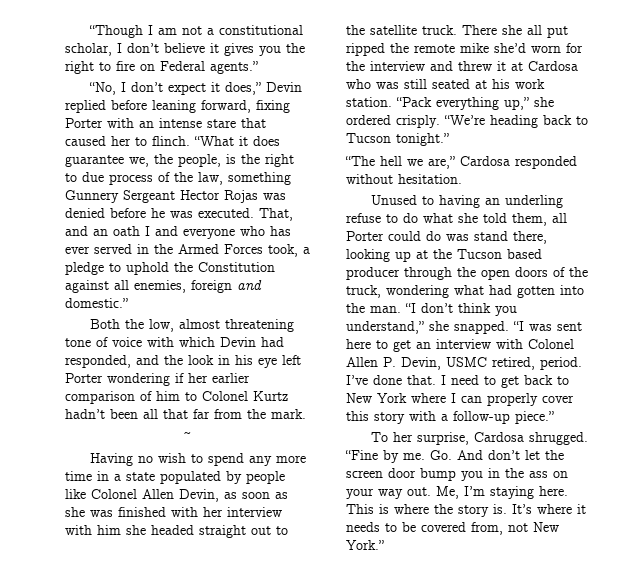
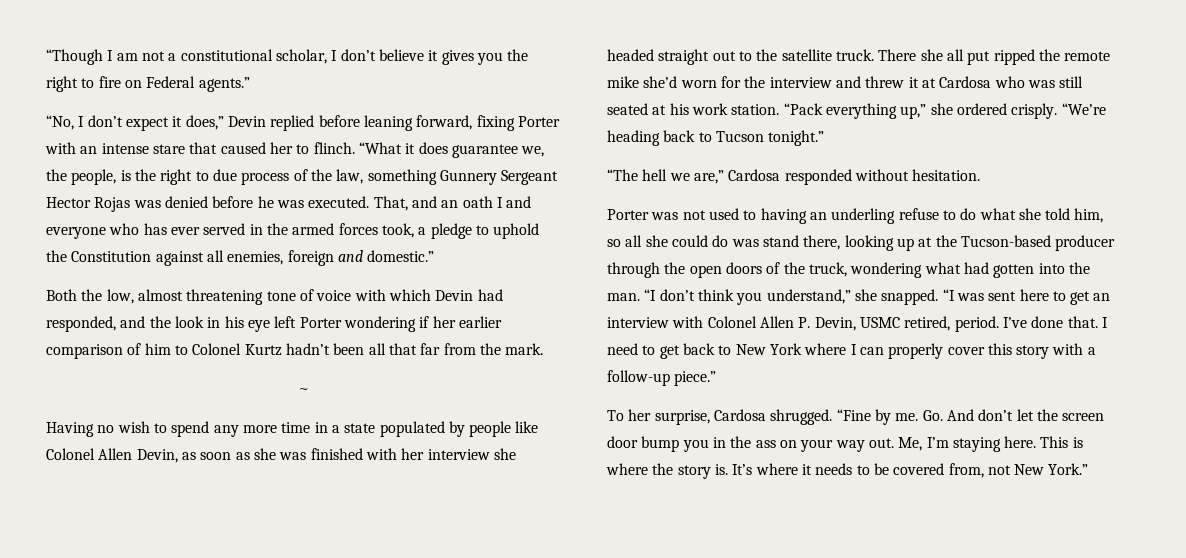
[178,244,263,254] Armed Forces -> [292,223,378,235] armed forces
[65,525,121,535] with him -> (490, 454) none
[370,195,417,205] Unused -> [607,208,739,220] Porter was not used
[512,213,567,226] [346,231,384,241] them, all Porter -> [1074,208,1104,223] [607,235,668,247] him, so all she
[457,249,542,259] Tucson based -> [960,235,1051,247] Tucson-based

